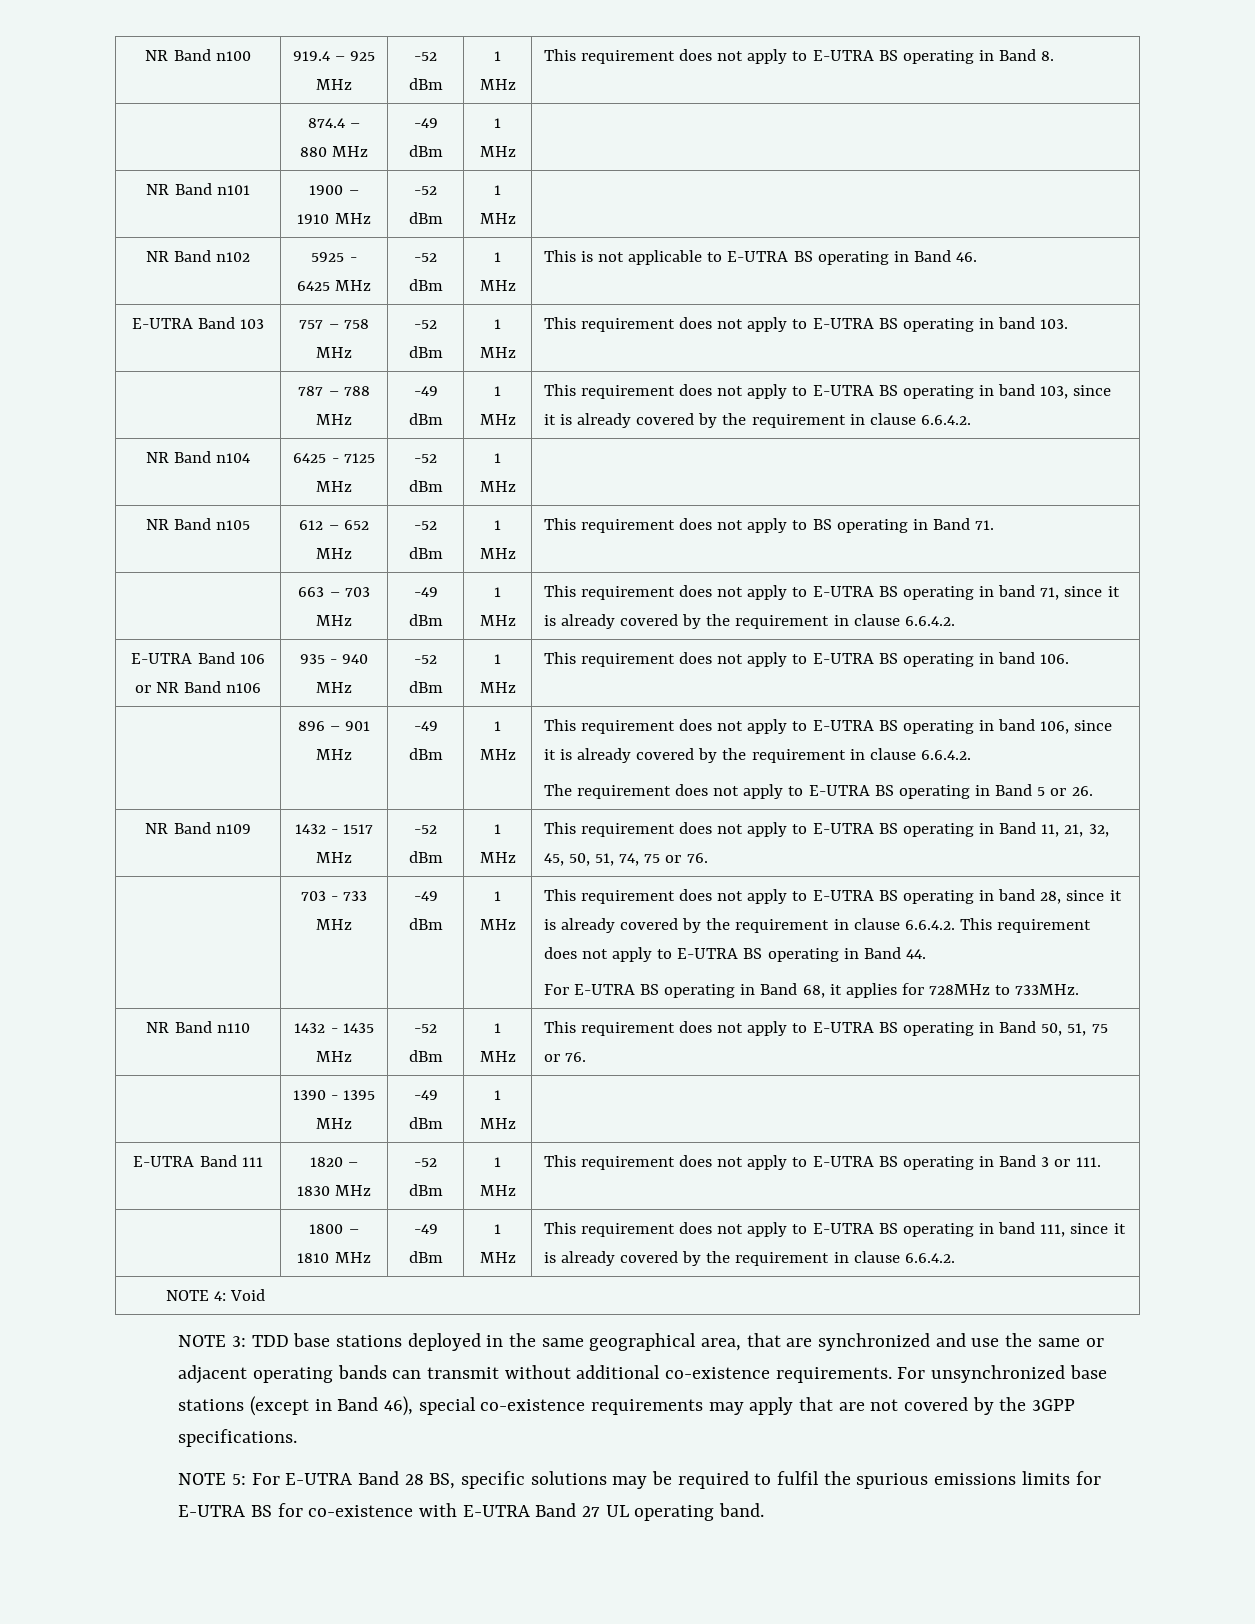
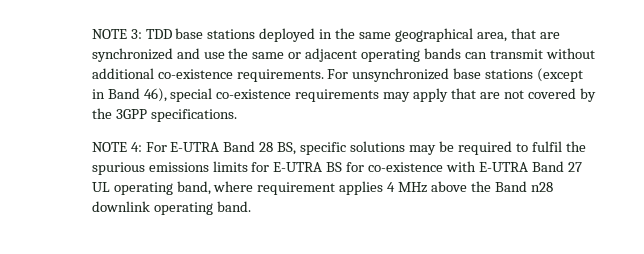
[145,49,251,61] [292,51,376,61] [316,79,352,90] [414,52,437,61] [408,78,443,90] [494,51,501,61] [479,79,516,90] [543,49,1055,64] [307,118,361,128] [299,146,369,157] [413,118,438,128] [408,145,443,157] [494,118,501,128] [479,146,516,157] [146,183,250,195] [309,185,359,195] [297,213,371,224] [414,186,437,195] [408,212,443,224] [494,185,501,195] [479,213,516,224] [145,250,251,262] [311,252,357,262] [296,280,372,291] [414,253,437,262] [408,279,443,291] [494,252,501,262] [479,280,516,291] [543,250,978,265] [131,317,265,329] [299,319,369,329] [316,347,352,358] [414,320,437,329] [408,346,443,358] [494,319,501,329] [479,347,516,358] [543,317,1069,332] [298,386,370,396] [316,414,352,425] [413,386,438,396] [408,413,443,425] [494,386,501,396] [479,414,516,425] [543,384,1112,399] [543,413,972,428] [145,451,251,463] [293,453,375,463] [316,481,352,492] [414,454,437,463] [408,480,443,492] [494,453,501,463] [479,481,516,492] [145,518,251,530] [299,520,369,530] [316,548,352,559] [414,521,437,530] [408,547,443,559] [494,520,501,530] [479,548,516,559] [543,518,995,533] [298,587,370,597] [316,615,352,626] [413,587,438,597] [408,614,443,626] [494,587,501,597] [479,615,516,626] [543,585,1120,600] [543,614,955,629] [131,652,265,664] [134,681,262,693] [299,654,369,664] [316,682,352,693] [414,655,437,664] [408,681,443,693] [494,654,501,664] [479,682,516,693] [543,652,1070,667] [297,721,371,731] [316,749,352,760] [413,721,438,731] [408,748,443,760] [494,721,501,731] [479,749,516,760] [543,719,1113,734] [543,748,972,763] [543,784,1093,799] [145,822,251,834] [294,824,374,834] [316,852,352,863] [414,825,437,834] [408,851,443,863] [494,824,501,834] [479,852,516,863] [543,822,1109,837] [543,853,708,866] [300,891,368,901] [316,919,352,930] [413,891,438,901] [408,918,443,930] [494,891,501,901] [479,919,516,930] [543,889,1122,904] [543,918,1092,933] [543,947,927,962] [543,983,1080,998] [146,1021,250,1033] [294,1023,374,1033] [316,1051,352,1062] [414,1024,437,1033] [408,1050,443,1062] [494,1023,501,1033] [479,1051,516,1062] [543,1021,1108,1036] [543,1052,586,1062] [292,1090,376,1100] [316,1118,352,1129] [413,1090,438,1100] [408,1117,443,1129] [494,1090,501,1100] [479,1118,516,1129] [133,1155,263,1167] [309,1157,359,1167] [296,1185,372,1196] [414,1158,437,1167] [408,1184,443,1196] [494,1157,501,1167] [479,1185,516,1196] [543,1155,1101,1170] [309,1224,359,1234] [297,1252,371,1263] [413,1224,438,1234] [408,1251,443,1263] [494,1224,501,1234] [479,1252,516,1263] [543,1222,1126,1237] [543,1251,955,1266] [165,1289,266,1301] NR Band n100 | 919.4 – 925 MHz | -52 dBm | 1 MHz | This requirement does not apply to E-UTRA BS operating in Band 8. // | 874.4 – 880 MHz | -49 dBm | 1 MHz | // NR Band n101 | 1900 – 1910 MHz | -52 dBm | 1 MHz | // NR Band n102 | 5925 - 6425 MHz | -52 dBm | 1 MHz | This is not applicable to E-UTRA BS operating in Band 46. // E-UTRA Band 103 | 757 – 758 MHz | -52 dBm | 1 MHz | This requirement does not apply to E-UTRA BS operating in band 103. // | 787 – 788 MHz | -49 dBm | 1 MHz | This requirement does not apply to E-UTRA BS operating in band 103, since it is already covered by the requirement in clause 6.6.4.2. // NR Band n104 | 6425 - 7125 MHz | -52 dBm | 1 MHz | // NR Band n105 | 612 – 652 MHz | -52 dBm | 1 MHz | This requirement does not apply to BS operating in Band 71. // | 663 – 703 MHz | -49 dBm | 1 MHz | This requirement does not apply to E-UTRA BS operating in band 71, since it is already covered by the requirement in clause 6.6.4.2. // E-UTRA Band 106 or NR Band n106 | 935 - 940 MHz | -52 dBm | 1 MHz | This requirement does not apply to E-UTRA BS operating in band 106. // | 896 – 901 MHz | -49 dBm | 1 MHz | This requirement does not apply to E-UTRA BS operating in band 106, since it is already covered by the requirement in clause 6.6.4.2. // The requirement does not apply to E-UTRA BS operating in Band 5 or 26. // NR Band n109 | 1432 - 1517 MHz | -52 dBm | 1 MHz | This requirement does not apply to E-UTRA BS operating in Band 11, 21, 32, 45, 50, 51, 74, 75 or 76. // | 703 - 733 MHz | -49 dBm | 1 MHz | This requirement does not apply to E-UTRA BS operating in band 28, since it is already covered by the requirement in clause 6.6.4.2. This requirement does not apply to E-UTRA BS operating in Band 44. // For E-UTRA BS operating in Band 68, it applies for 728MHz to 733MHz. // NR Band n110 | 1432 - 1435 MHz | -52 dBm | 1 MHz | This requirement does not apply to E-UTRA BS operating in Band 50, 51, 75 or 76. // | 1390 - 1395 MHz | -49 dBm | 1 MHz | // E-UTRA Band 111 | 1820 – 1830 MHz | -52 dBm | 1 MHz | This requirement does not apply to E-UTRA BS operating in Band 3 or 111. // | 1800 – 1810 MHz | -49 dBm | 1 MHz | This requirement does not apply to E-UTRA BS operating in band 111, since it is already covered by the requirement in clause 6.6.4.2. // NOTE 4: Void // -> (91, 34) none
[232,1474,247,1485] 5: -> [130,142,142,152] 4:
(715, 1513) none -> [176,181,553,195] [91,201,213,215] band, where requirement applies 4 MHz above the Band n28 downlink operating

